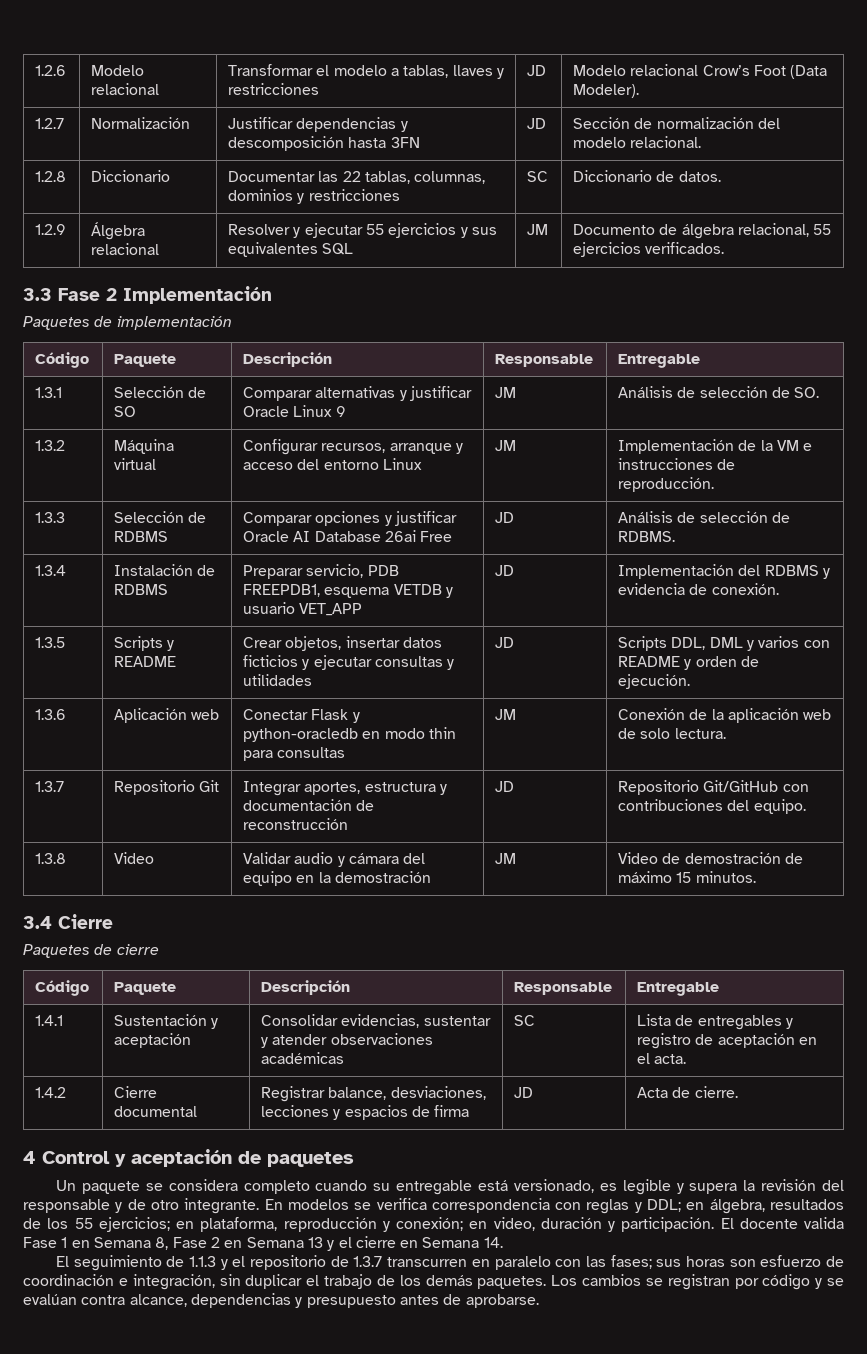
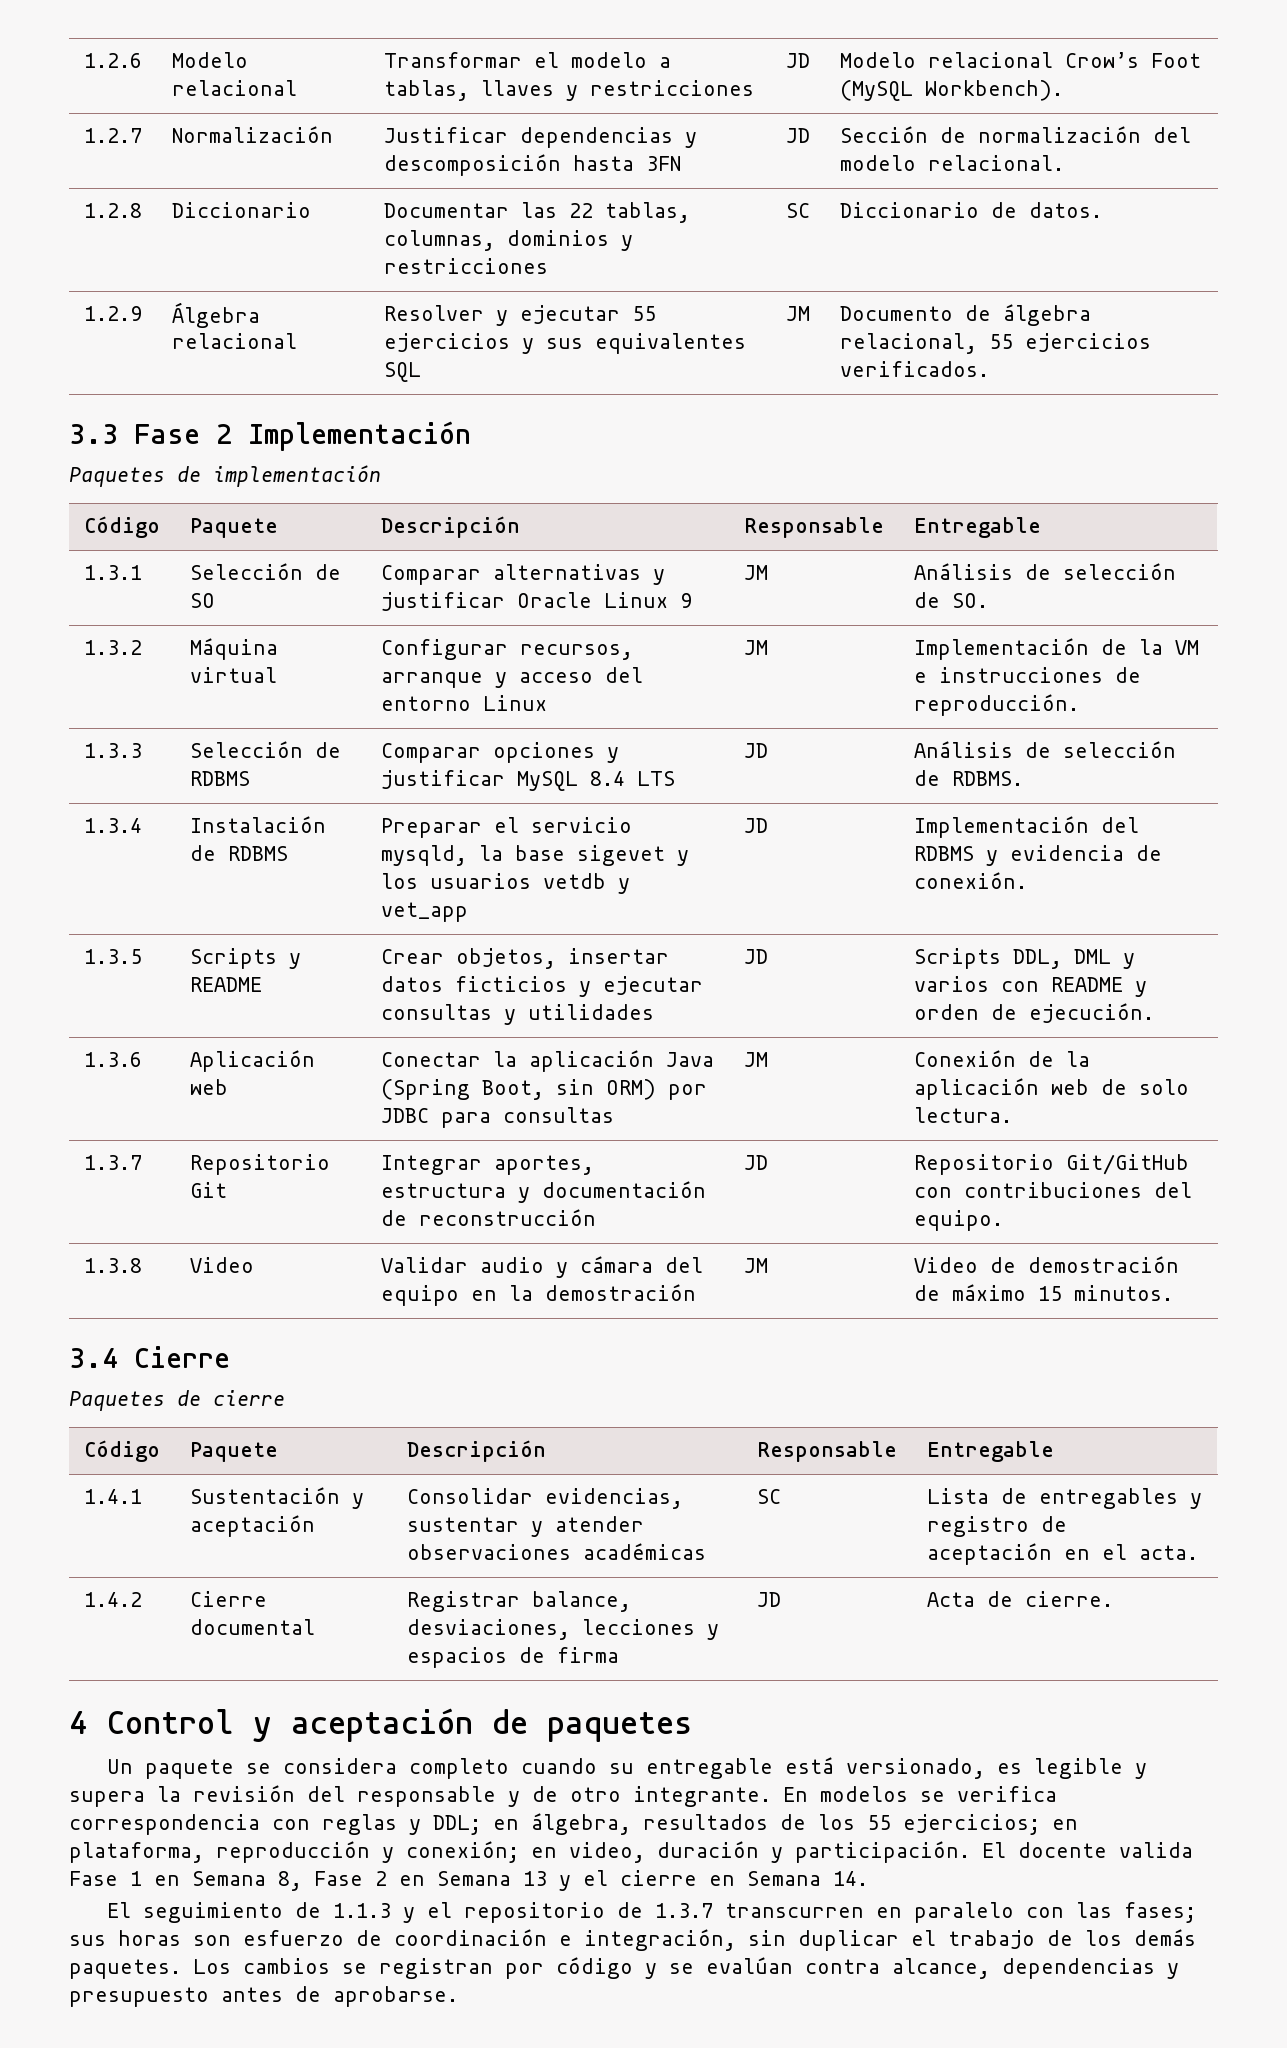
[790,65,828,79] [573,84,640,98] (Data Modeler). -> [839,80,1063,101] (MySQL Workbench).
[243,530,453,542] Oracle AI Database 26ai Free -> [516,771,675,791] MySQL 8.4 LTS
[306,564,399,578] [243,584,453,598] [243,602,363,616] servicio, PDB FREEPDB1, esquema VETDB y usuario VET_APP -> [493,817,632,833] [380,845,689,866] [380,873,630,894] [380,902,468,922] el servicio mysqld, la base sigevet y los usuarios vetdb y vet_app
[311,709,360,723] [243,727,456,742] Flask y python-oracledb en modo thin -> [492,1050,714,1072] [380,1079,707,1100] [380,1108,429,1123] la aplicación Java (Spring Boot, sin ORM) por JDBC

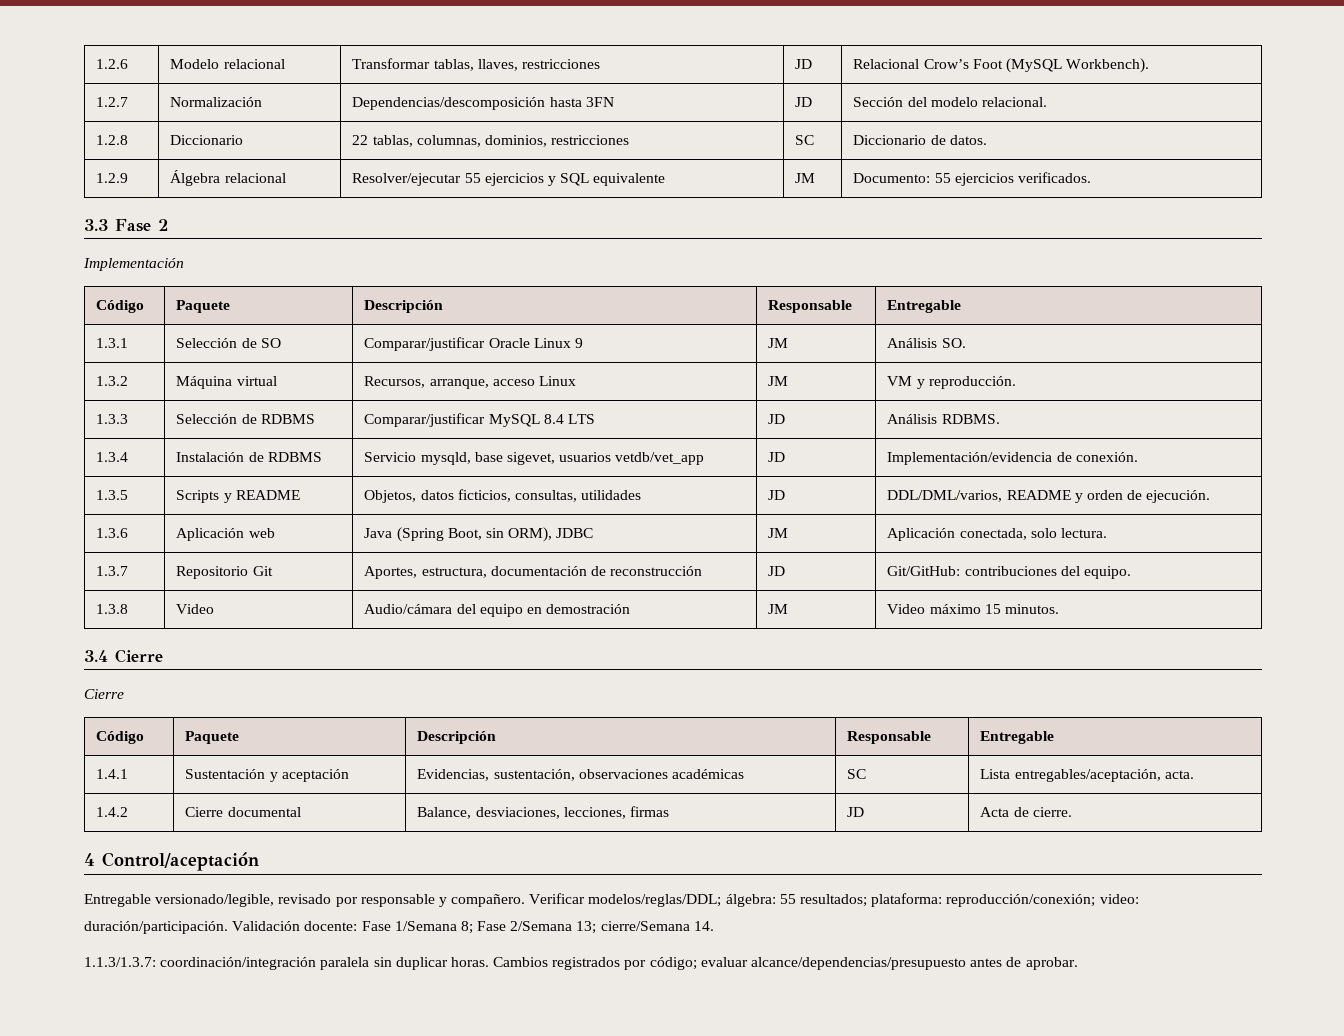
[533,52,671,68] [383,80,578,101] el modelo a tablas, llaves y -> [433,59,518,71] tablas, llaves,
[839,52,1053,68] Modelo relacional -> [853,59,920,69] Relacional
[383,127,697,148] [383,154,561,176] Justificar dependencias y descomposición -> [352,97,546,110] Dependencias/descomposición
[939,126,1141,143] de normalización -> (904, 102) none
[383,202,557,218] Documentar las -> (244, 140) none
[506,230,633,251] dominios y -> [484,135,547,147] dominios,
[383,305,620,326] Resolver y ejecutar -> [352,173,462,186] Resolver/ejecutar
[545,333,746,354] sus equivalentes -> (556, 181) none
[785,306,810,321] [839,304,1091,326] [839,333,977,354] | JM | Documento de álgebra relacional, -> [593,173,666,186] [795,173,816,183] [853,173,931,183] equivalente | JM | Documento:
[248,421,471,451] [69,465,381,487] Implementación // Paquetes de implementación -> [83,258,184,271] // Implementación
[380,564,665,585] [380,592,505,611] Comparar alternativas y justificar -> [364,337,486,351] Comparar/justificar
[1024,563,1176,580] [913,592,940,608] de selección de -> (938, 343) none
[380,639,633,660] [380,667,643,688] [380,695,547,711] [743,640,768,655] [913,638,1199,660] [913,667,1141,683] Configurar recursos, arranque y acceso del entorno Linux | JM | Implementación de la VM e instrucciones de -> [364,376,576,389] [768,376,789,386] [887,376,925,389] Recursos, arranque, acceso Linux | JM | VM y
[380,742,619,763] [380,770,505,789] Comparar opciones y justificar -> [364,413,486,427] Comparar/justificar
[1024,741,1176,758] [913,770,940,786] de selección de -> (938, 419) none
[380,817,632,838] [380,845,689,866] [380,873,630,894] [380,902,468,922] [743,818,768,833] [913,816,1139,838] [913,845,1124,866] Preparar el servicio mysqld, la base sigevet y los usuarios vetdb y vet_app | JD | Implementación del RDBMS y evidencia -> [364,452,705,465] [768,452,786,462] [887,452,1053,465] Servicio mysqld, base sigevet, usuarios vetdb/vet_app | JD | Implementación/evidencia
[380,948,669,969] [380,976,703,997] [380,1004,654,1025] [743,949,768,964] [913,948,1135,969] [913,976,1039,992] Crear objetos, insertar datos ficticios y ejecutar consultas y utilidades | JD | Scripts DDL, DML y varios con -> [364,489,642,503] [768,490,786,500] [887,490,1003,502] Objetos, datos ficticios, consultas, utilidades | JD | DDL/DML/varios,
[380,1050,654,1072] Conectar la aplicación -> (275, 533) none
[605,1079,707,1100] ORM) por -> [508,527,553,542] ORM),
[440,1107,614,1128] [743,1052,768,1067] [913,1050,1090,1067] [913,1078,1127,1100] para consultas | JM | Conexión de la aplicación web de -> [768,528,789,538] [887,528,1027,541] | JM | Aplicación conectada,
[380,1155,594,1175] [380,1183,530,1203] Integrar aportes, estructura y -> [364,566,487,579] Aportes, estructura,
[913,1154,1189,1175] [913,1187,952,1198] Repositorio Git/GitHub con -> [887,566,961,576] Git/GitHub:
[380,1256,653,1278] Validar audio y cámara -> [364,604,453,614] Audio/cámara
[508,1285,533,1301] la -> (542, 610) none
[989,1256,1179,1273] [913,1285,940,1301] de demostración de -> (926, 609) none
[69,1390,285,1411] Paquetes de cierre -> [84,689,124,699] Cierre
[406,1488,683,1509] [406,1516,644,1537] Consolidar evidencias, sustentar y atender -> [417,769,575,781] Evidencias, sustentación,
[1000,1488,1202,1509] [926,1516,1067,1537] [926,1543,1198,1565] [83,1592,142,1607] [189,1591,267,1607] [189,1619,315,1635] [406,1591,631,1612] [406,1619,719,1640] [406,1647,619,1668] de entregables y registro de aceptación en el acta. // 1.4.2 | Cierre documental | Registrar balance, desviaciones, lecciones y espacios de firma -> [1014,769,1194,782] [96,807,129,817] [185,807,301,817] [417,806,669,819] entregables/aceptación, acta. // 1.4.2 | Cierre documental | Balance, desviaciones, lecciones, firmas
[107,1708,693,1742] [106,1757,1147,1779] [69,1785,1057,1807] [69,1813,1078,1835] [69,1841,1193,1863] [69,1870,868,1891] [106,1902,1196,1923] [69,1929,1196,1951] [69,1957,1179,1979] [69,1987,209,2007] Control y aceptación de paquetes // Un paquete se considera completo cuando su entregable está versionado, es legible y supera la revisión del responsable y de otro integrante. En modelos se verifica correspondencia con reglas y DDL; en álgebra, resultados de los 55 ejercicios; en plataforma, reproducción y conexión; en video, duración y participación. El docente valida Fase 1 en Semana 8, Fase 2 en Semana 13 y el cierre en Semana 14. // El seguimiento de 1.1.3 y el repositorio de 1.3.7 transcurren en paralelo con las fases; sus horas son esfuerzo de coordinación e integración, sin duplicar el trabajo de los demás paquetes. Los cambios se registran por código y se evalúan contra alcance, dependencias y presupuesto -> [102,852,259,871] [84,893,1139,907] [84,921,714,934] [84,957,967,970] Control/aceptación // Entregable versionado/legible, revisado por responsable y compañero. Verificar modelos/reglas/DDL; álgebra: 55 resultados; plataforma: reproducción/conexión; video: duración/participación. Validación docente: Fase 1/Semana 8; Fase 2/Semana 13; cierre/Semana 14. // 1.1.3/1.3.7: coordinación/integración paralela sin duplicar horas. Cambios registrados por código; evaluar alcance/dependencias/presupuesto
[333,1986,458,2007] aprobarse. -> [1025,957,1078,970] aprobar.

